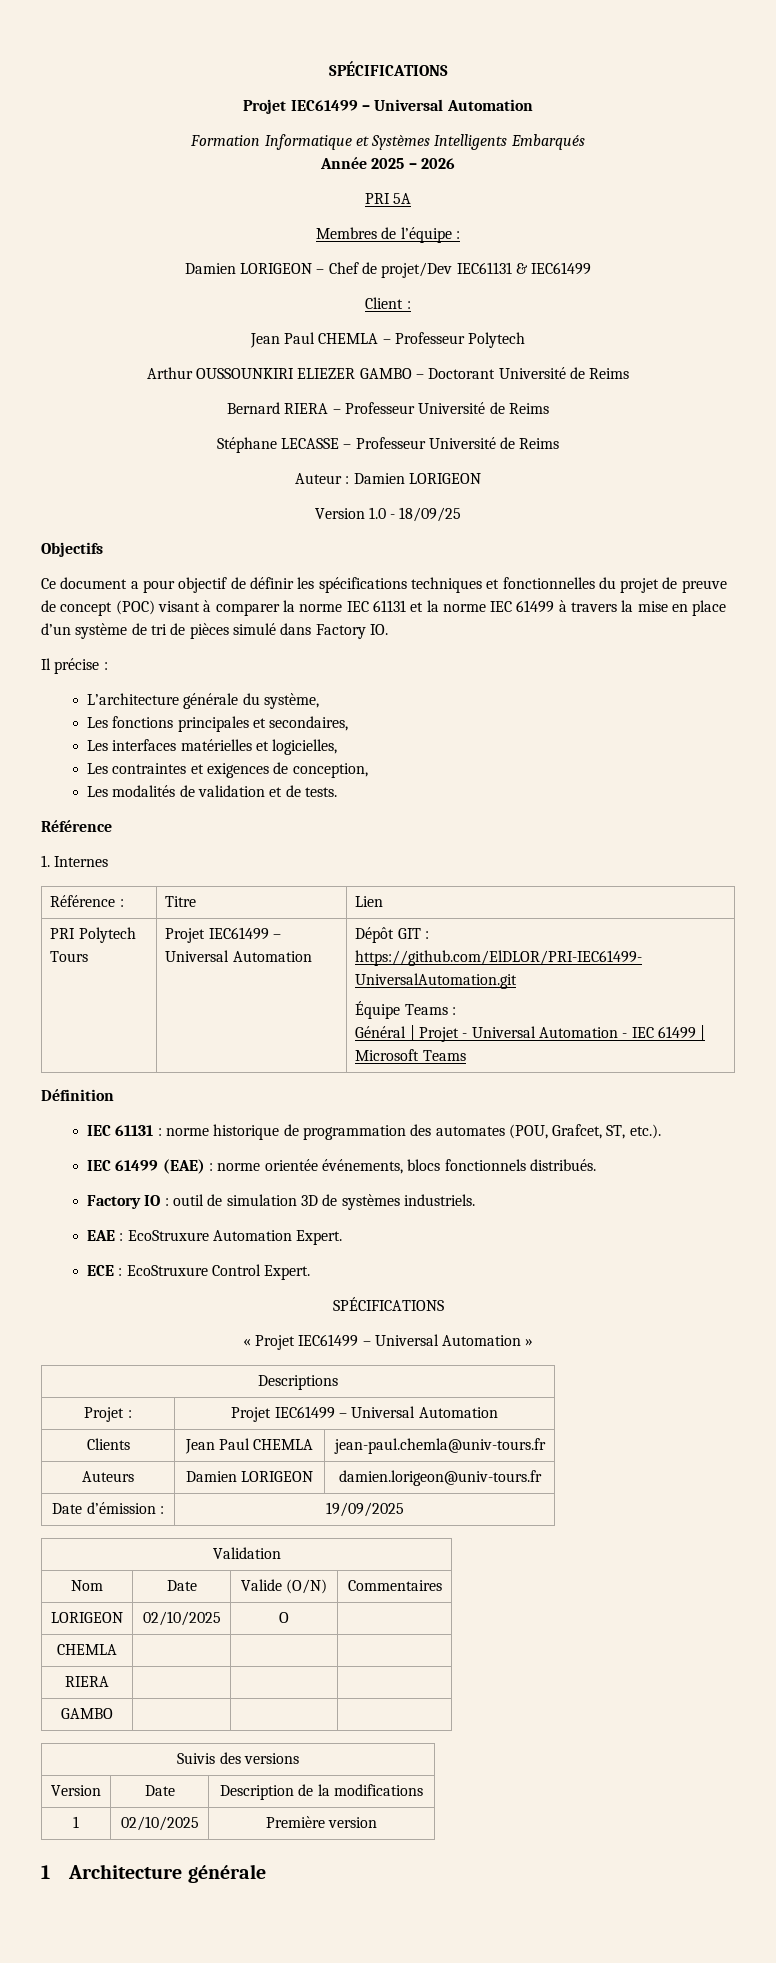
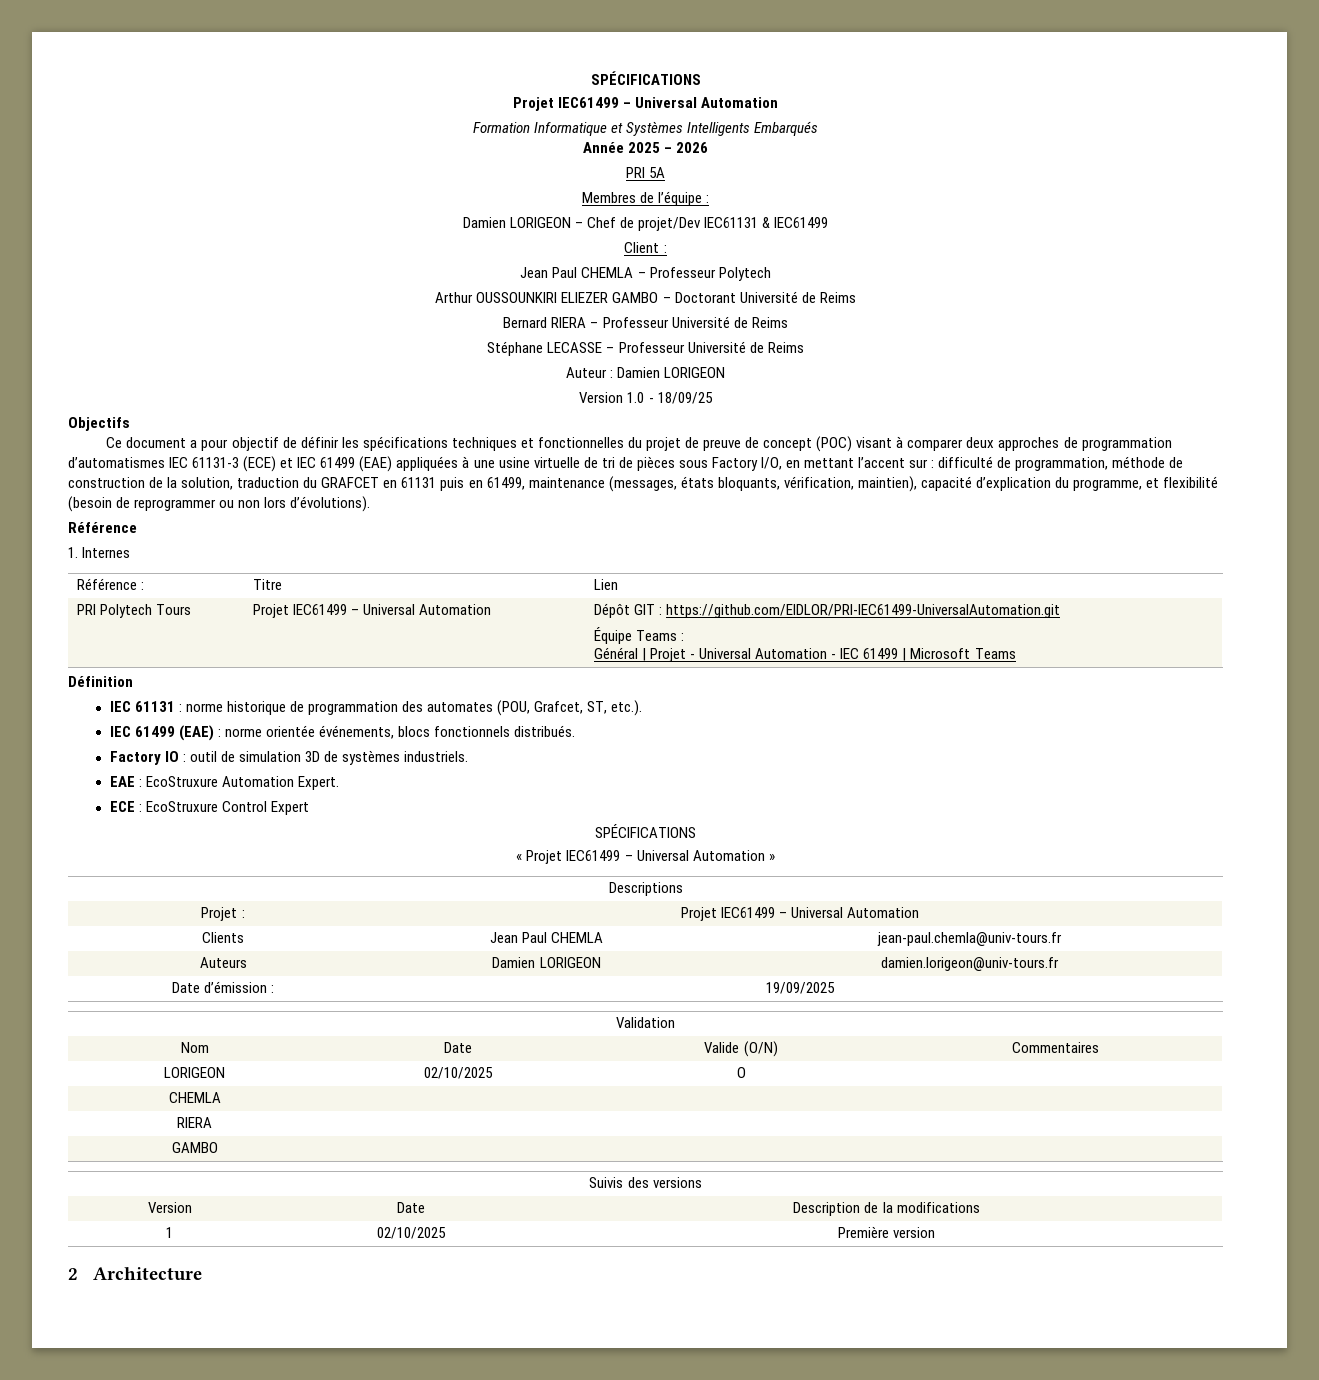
[282,600,727,616] [41,623,388,639] [41,658,108,674] [86,693,319,709] [86,716,349,732] [86,739,338,755] [86,762,368,778] [86,785,337,797] la norme IEC 61131 et la norme IEC 61499 à travers la mise en place d’un système de tri de pièces simulé dans Factory IO. // Il précise : // L’architecture générale du système, // Les fonctions principales et secondaires, // Les interfaces matérielles et logicielles, // Les contraintes et exigences de conception, // Les modalités de validation et de tests. -> [966,437,1172,451] [68,456,1184,472] [68,476,1219,492] [68,496,371,512] deux approches de programmation d’automatismes IEC 61131-3 (ECE) et IEC 61499 (EAE) appliquées à une usine virtuelle de tri de pièces sous Factory I/O, en mettant l’accent sur : difficulté de programmation, méthode de construction de la solution, traduction du GRAFCET en 61131 puis en 61499, maintenance (messages, états bloquants, vérification, maintien), capacité d’explication du programme, et flexibilité (besoin de reprogrammer ou non lors d’évolutions).
[264,1265,311,1280] Expert. -> [270,801,309,815] Expert
[41,1864,266,1883] 1 Architecture générale -> [68,1267,203,1281] 2 Architecture

